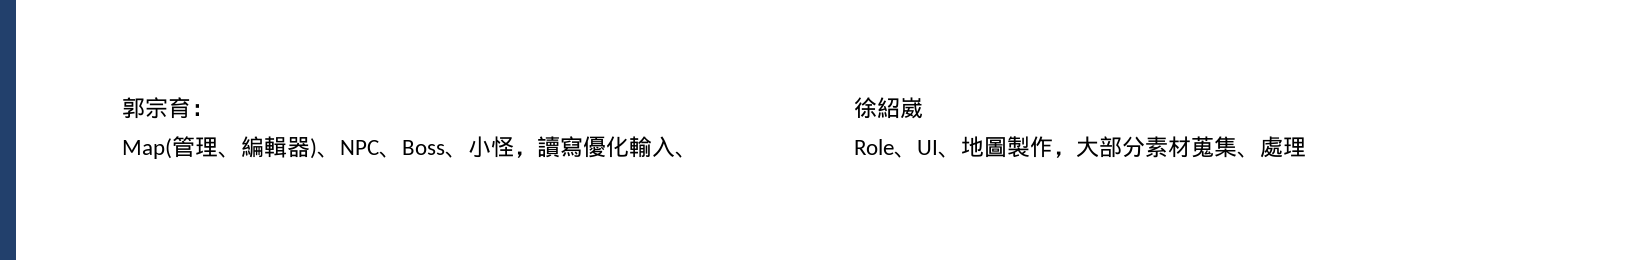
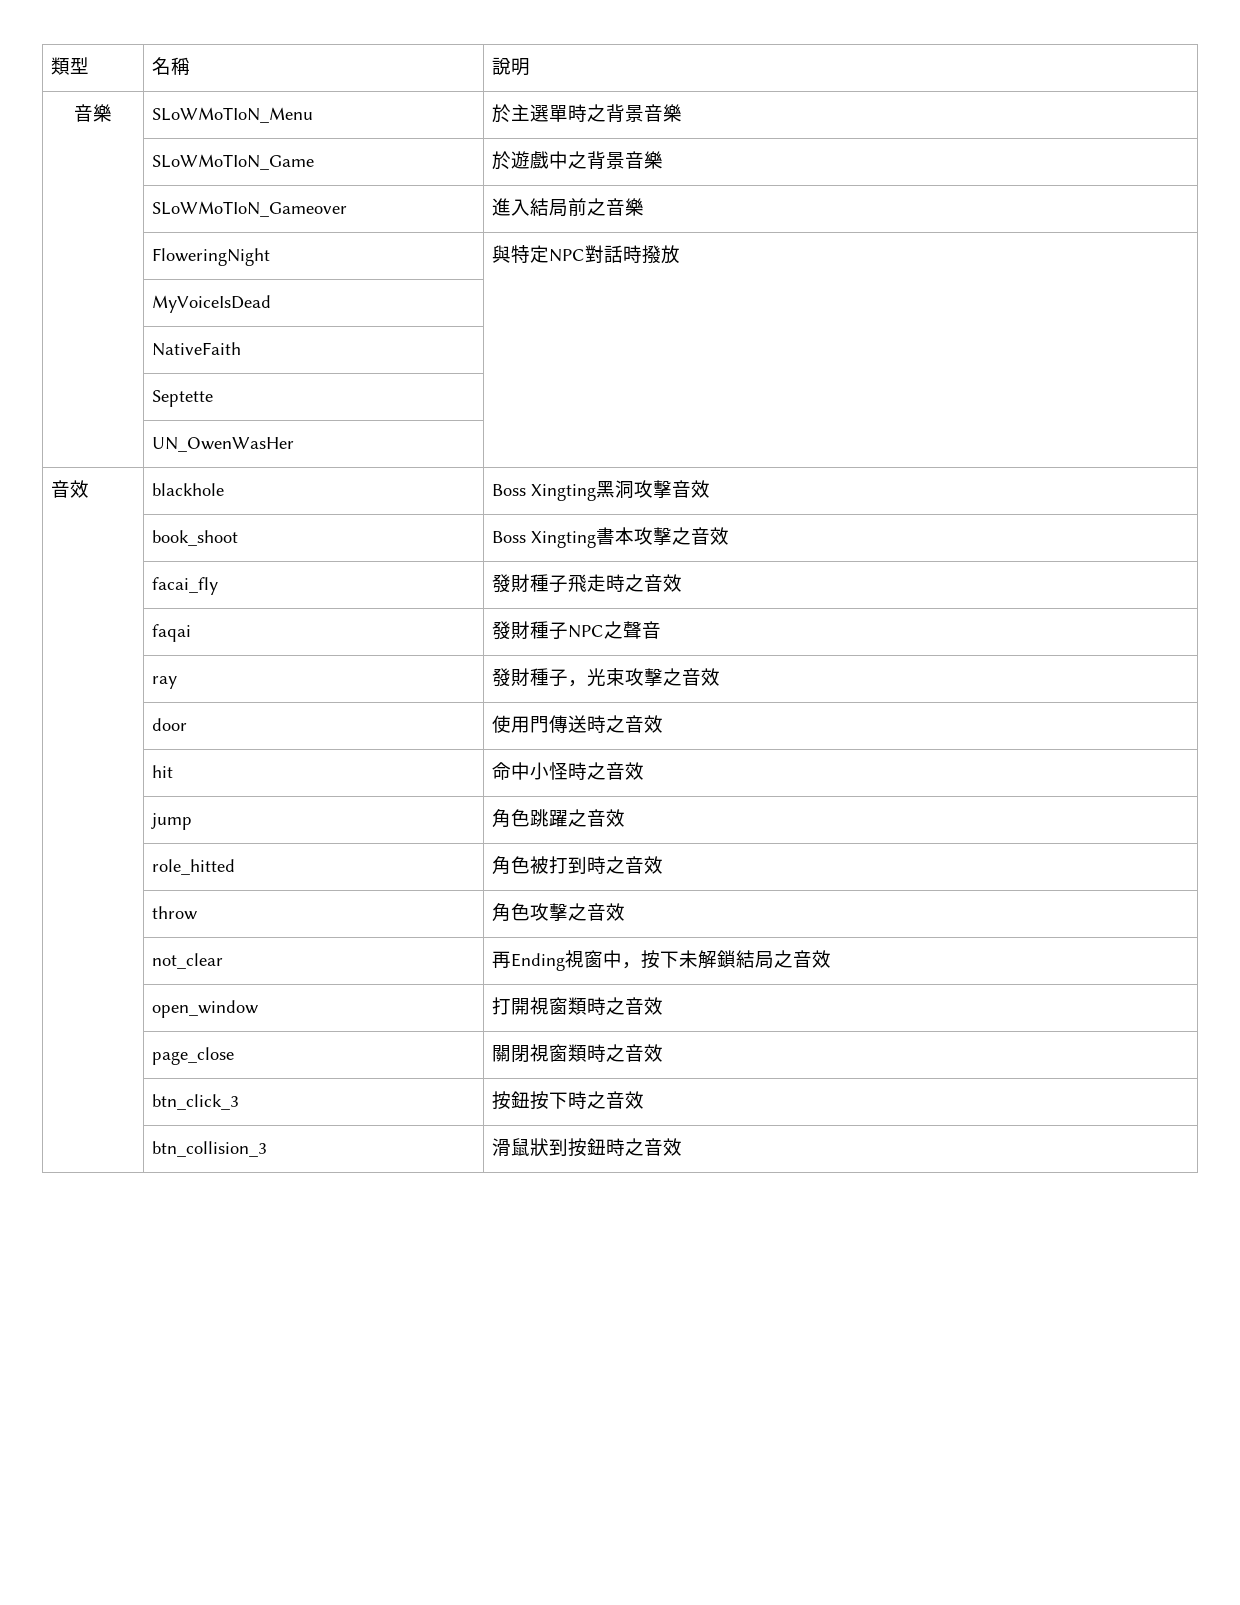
[122,97,214,119] [122,136,698,159] [854,97,923,119] [854,136,1306,158] 郭宗育： // Map(管理、編輯器)、NPC、Boss、小怪，讀寫優化輸入、 // 徐紹崴 // Role、UI、地圖製作，大部分素材蒐集、處理 -> [51,57,90,75] [152,57,191,75] [492,57,531,76] [74,104,112,122] [152,107,314,123] [492,104,683,123] [152,154,315,170] [492,151,664,170] [152,201,348,217] [492,198,645,217] [152,248,271,266] [492,245,681,264] [152,295,272,313] [152,342,242,356] [152,390,214,407] [152,437,295,452] [51,480,90,498] [152,483,225,496] [492,480,711,501] [152,530,239,546] [492,527,730,548] [152,577,219,595] [492,574,683,593] [152,624,192,642] [492,621,662,640] [152,676,178,689] [492,668,721,687] [152,718,188,731] [492,715,664,733] [152,765,174,778] [492,762,645,780] [151,813,193,830] [492,809,626,828] [152,859,236,875] [492,856,664,875] [152,906,198,920] [492,903,626,922] [152,953,224,969] [492,950,832,971] [152,1000,259,1018] [492,997,664,1015] [152,1047,235,1065] [492,1044,664,1063] [152,1094,240,1110] [492,1091,645,1110] [152,1141,268,1157] [492,1138,683,1157] 類型 | 名稱 | 說明 // 音樂 | SLoWMoTIoN_Menu | 於主選單時之背景音樂 // | SLoWMoTIoN_Game | 於遊戲中之背景音樂 // | SLoWMoTIoN_Gameover | 進入結局前之音樂 // | FloweringNight | 與特定NPC對話時撥放 // | MyVoiceIsDead | // | NativeFaith | // | Septette | // | UN_OwenWasHer | // 音效 | blackhole | Boss Xingting黑洞攻擊音效 // | book_shoot | Boss Xingting書本攻擊之音效 // | facai_fly | 發財種子飛走時之音效 // | faqai | 發財種子NPC之聲音 // | ray | 發財種子，光束攻擊之音效 // | door | 使用門傳送時之音效 // | hit | 命中小怪時之音效 // | jump | 角色跳躍之音效 // | role_hitted | 角色被打到時之音效 // | throw | 角色攻擊之音效 // | not_clear | 再Ending視窗中，按下未解鎖結局之音效 // | open_window | 打開視窗類時之音效 // | page_close | 關閉視窗類時之音效 // | btn_click_3 | 按鈕按下時之音效 // | btn_collision_3 | 滑鼠狀到按鈕時之音效

